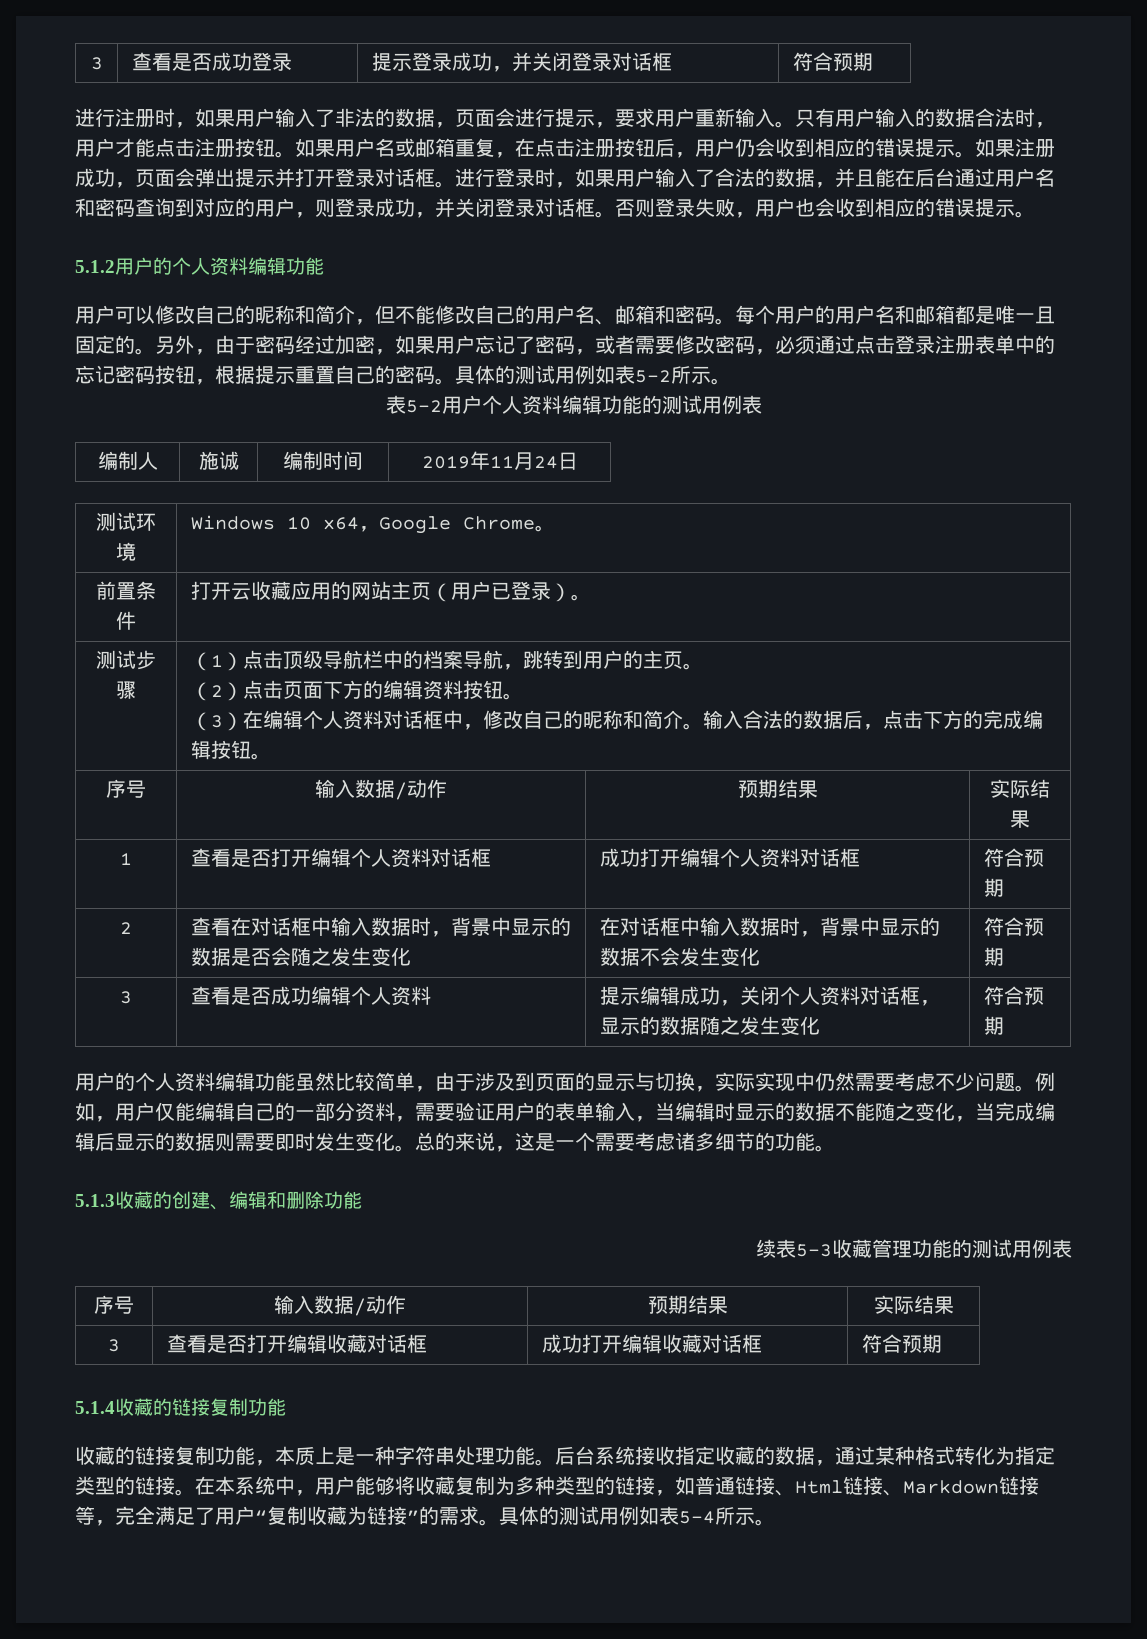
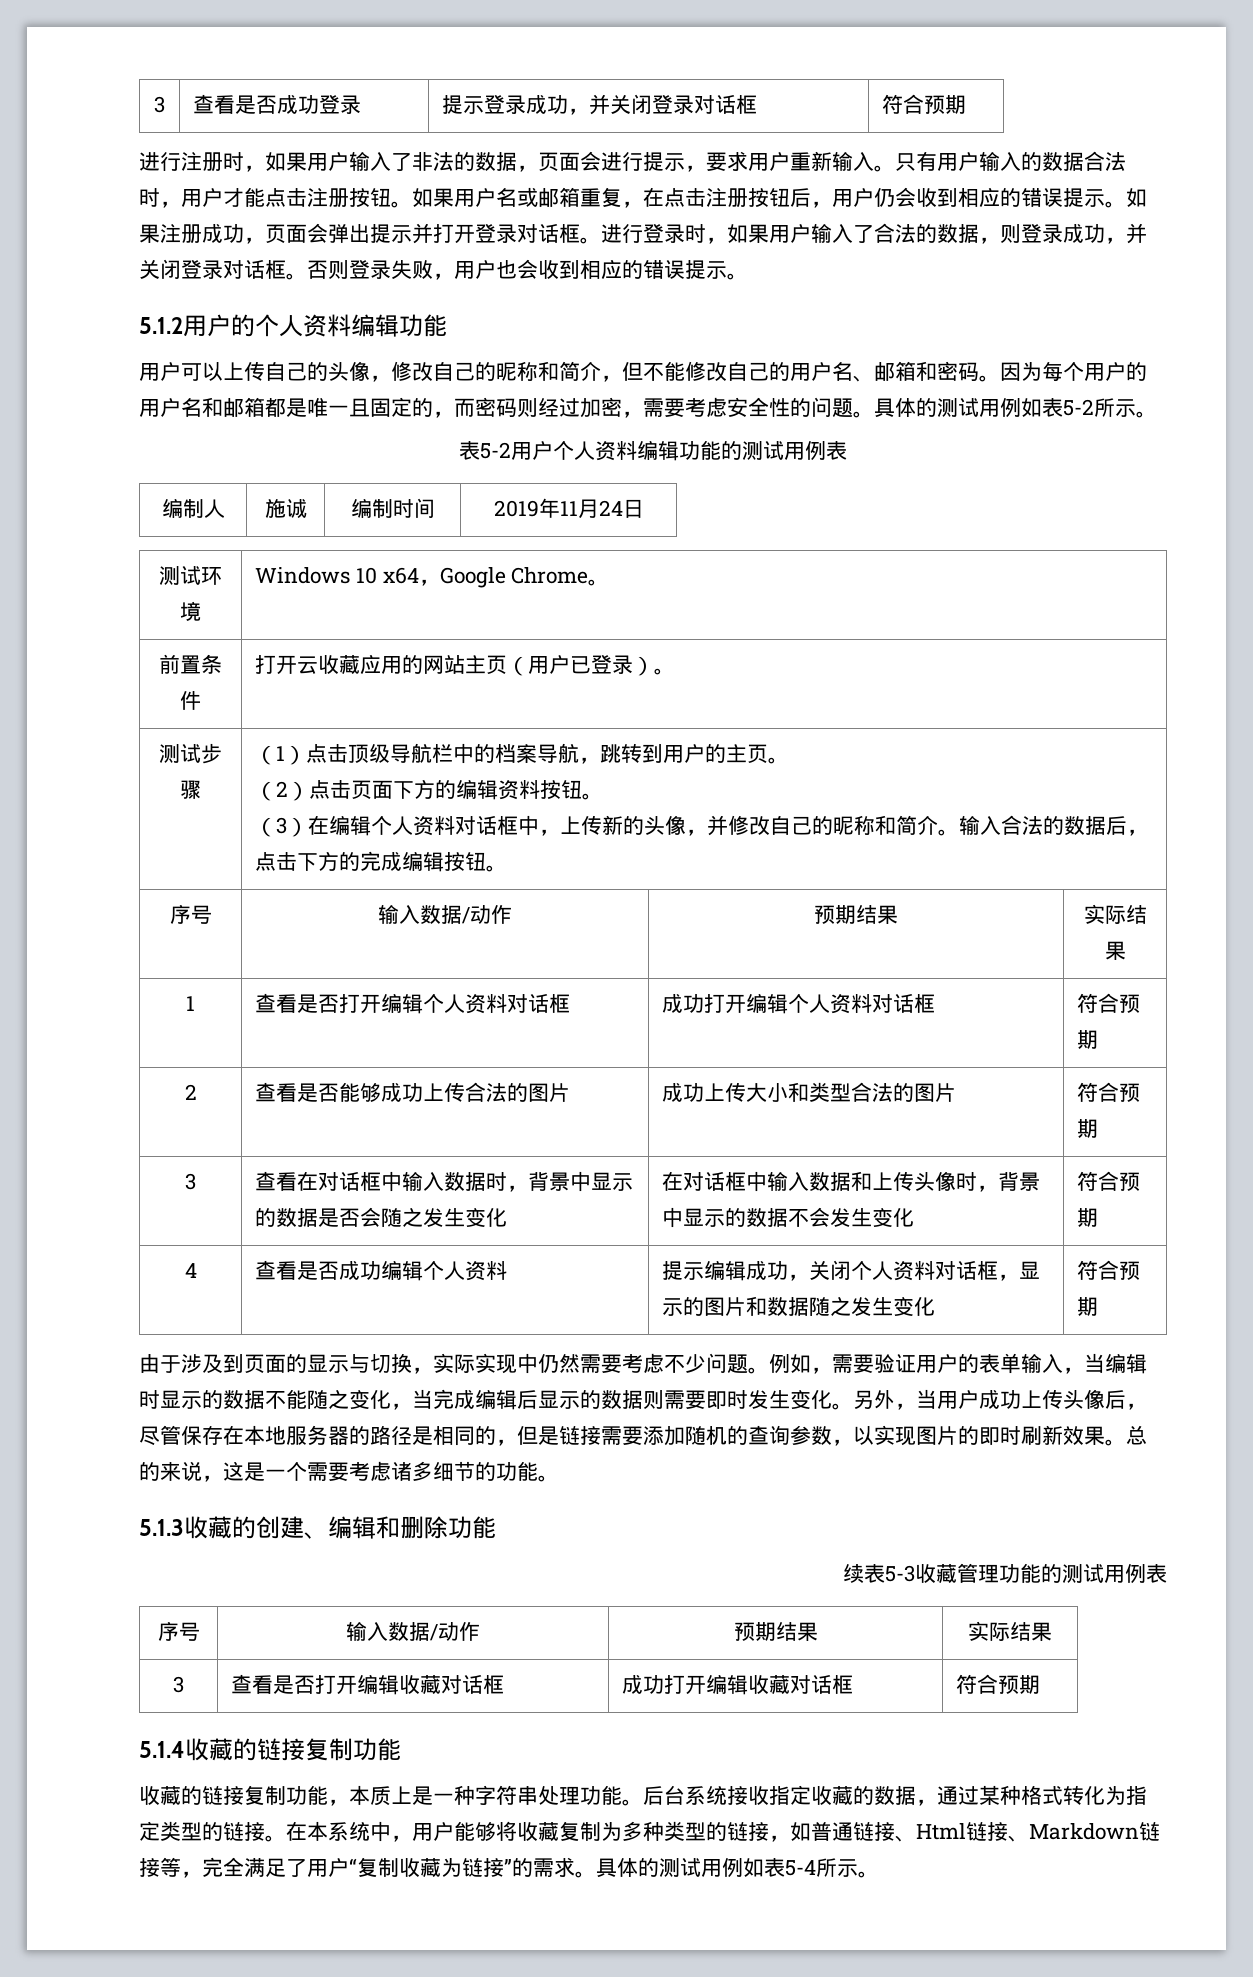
[835,168,1055,188] [75,198,315,218] 并且能在后台通过用户名和密码查询到对应的用户， -> (1000, 240) none
(155, 314) none -> [223,361,391,382] 上传自己的头像，
(735, 321) none -> [1000,362,1042,381] 因为
[135,335,1055,355] [75,365,435,385] 。另外，由于密码经过加密，如果用户忘记了密码，或者需要修改密码，必须通过点击登录注册表单中的忘记密码按钮，根据提示重置自己的密码 -> [433,397,853,418] ，而密码则经过加密，需要考虑安全性的问题
(483, 727) none -> [560,815,729,836] 上传新的头像，并
(132, 928) none -> [255,1082,571,1102] [662,1082,957,1102] [1077,1082,1141,1102] [1077,1119,1099,1138] [185,1173,196,1190] | 查看是否能够成功上传合法的图片 | 成功上传大小和类型合法的图片 | 符合预期 // 3
(780, 926) none -> [851,1171,957,1191] 和上传头像
[120,991,132,1004] 3 -> [184,1263,197,1278] 4
(660, 1025) none -> [704,1296,768,1316] 图片和
[75,1072,435,1092] 用户的个人资料编辑功能虽然比较简单， -> (1099, 1306) none
[115,1102,415,1122] 用户仅能编辑自己的一部分资料， -> (832, 1370) none
(415, 1148) none -> [853,1389,1147,1410] [139,1425,1126,1446] 另外，当用户成功上传头像后，尽管保存在本地服务器的路径是相同的，但是链接需要添加随机的查询参数，以实现图片的即时刷新效果。

